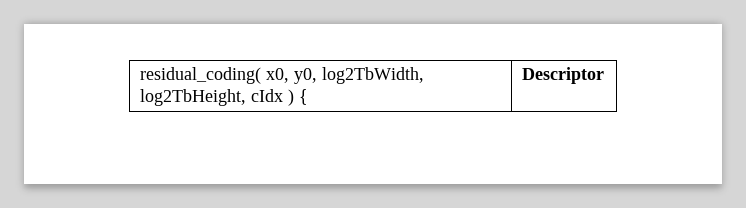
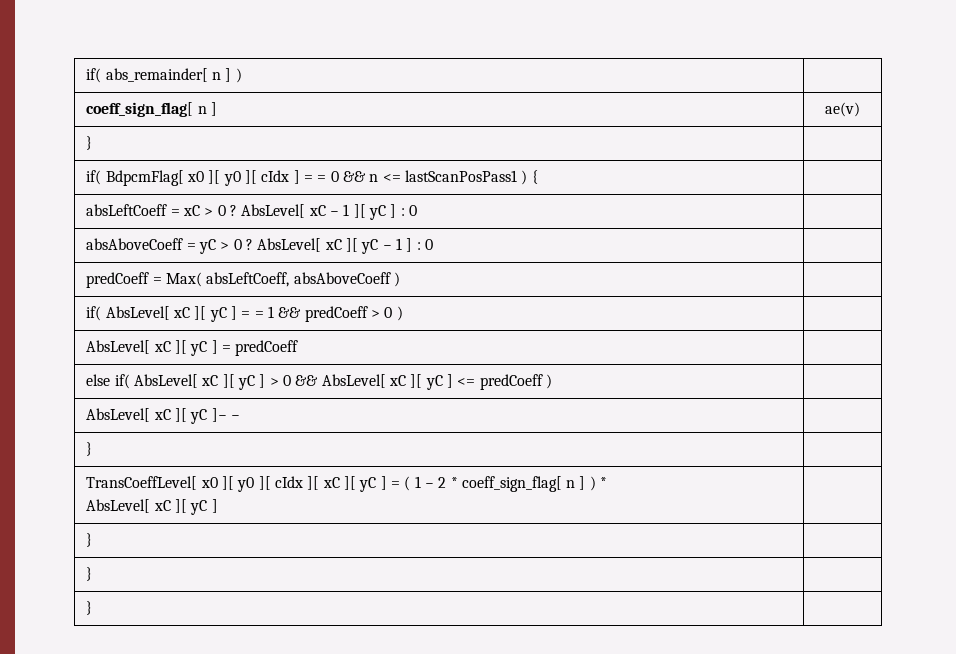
[139,67,424,84] [139,89,308,106] [521,67,604,84] residual_coding( x0, y0, log2TbWidth, log2TbHeight, cIdx ) { | Descriptor -> [86,68,242,83] [86,102,218,117] [825,102,860,117] [86,136,93,150] [86,170,538,186] [86,204,417,220] [86,238,433,254] [86,272,401,288] [86,306,403,322] [86,340,299,356] [86,374,552,390] [86,408,241,424] [86,442,93,456] [86,476,608,492] [86,499,218,515] [86,533,93,547] [86,567,93,581] [86,601,93,615] if( abs_remainder[ n ] ) | // coeff_sign_flag[ n ] | ae(v) // } | // if( BdpcmFlag[ x0 ][ y0 ][ cIdx ] = = 0 && n <= lastScanPosPass1 ) { | // absLeftCoeff = xC > 0 ? AbsLevel[ xC − 1 ][ yC ] : 0 | // absAboveCoeff = yC > 0 ? AbsLevel[ xC ][ yC − 1 ] : 0 | // predCoeff = Max( absLeftCoeff, absAboveCoeff ) | // if( AbsLevel[ xC ][ yC ] = = 1 && predCoeff > 0 ) | // AbsLevel[ xC ][ yC ] = predCoeff | // else if( AbsLevel[ xC ][ yC ] > 0 && AbsLevel[ xC ][ yC ] <= predCoeff ) | // AbsLevel[ xC ][ yC ]− − | // } | // TransCoeffLevel[ x0 ][ y0 ][ cIdx ][ xC ][ yC ] = ( 1 − 2 * coeff_sign_flag[ n ] ) * // AbsLevel[ xC ][ yC ] | // } | // } | // } |

